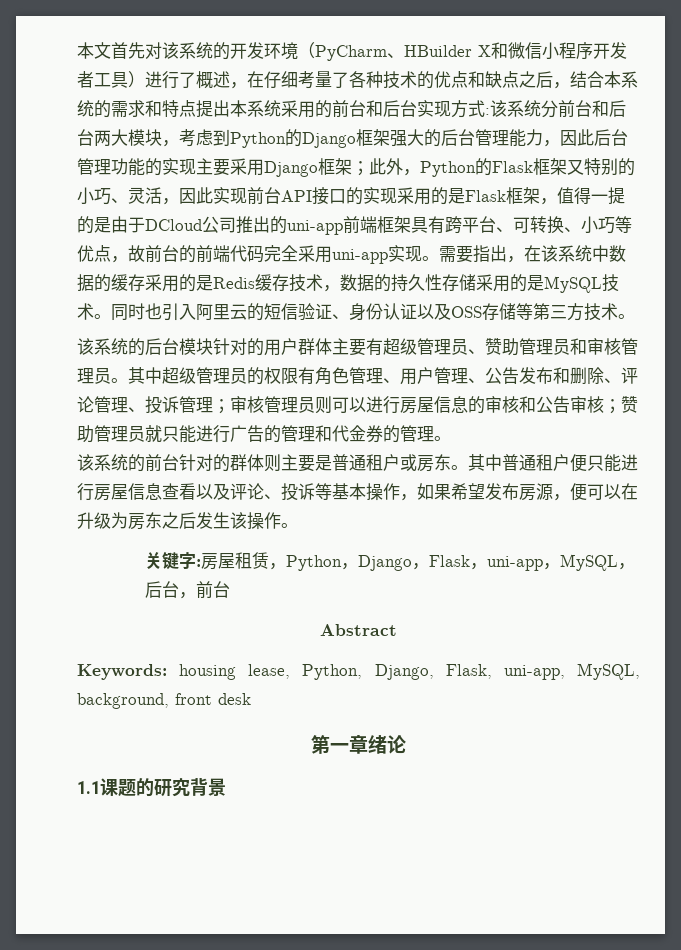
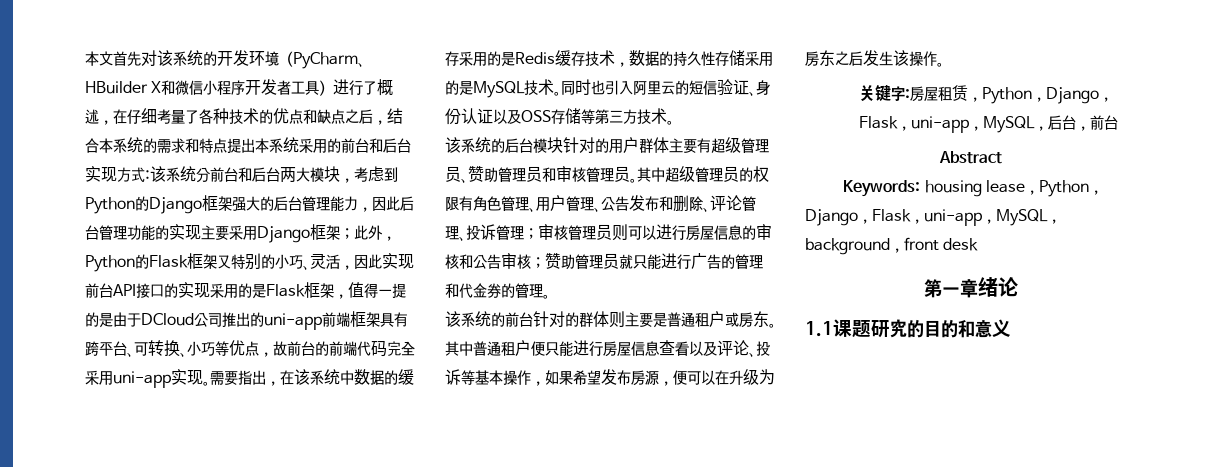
[248,663,641,680] [77,693,169,709] lease, Python, Django, Flask, uni-app, MySQL, background, -> [985,180,1103,197] [805,209,1061,226] [805,238,904,255] lease，Python，Django，Flask，uni-app，MySQL，background，
[136,778,226,797] 的研究背景 -> [871,319,1011,338] 研究的目的和意义

